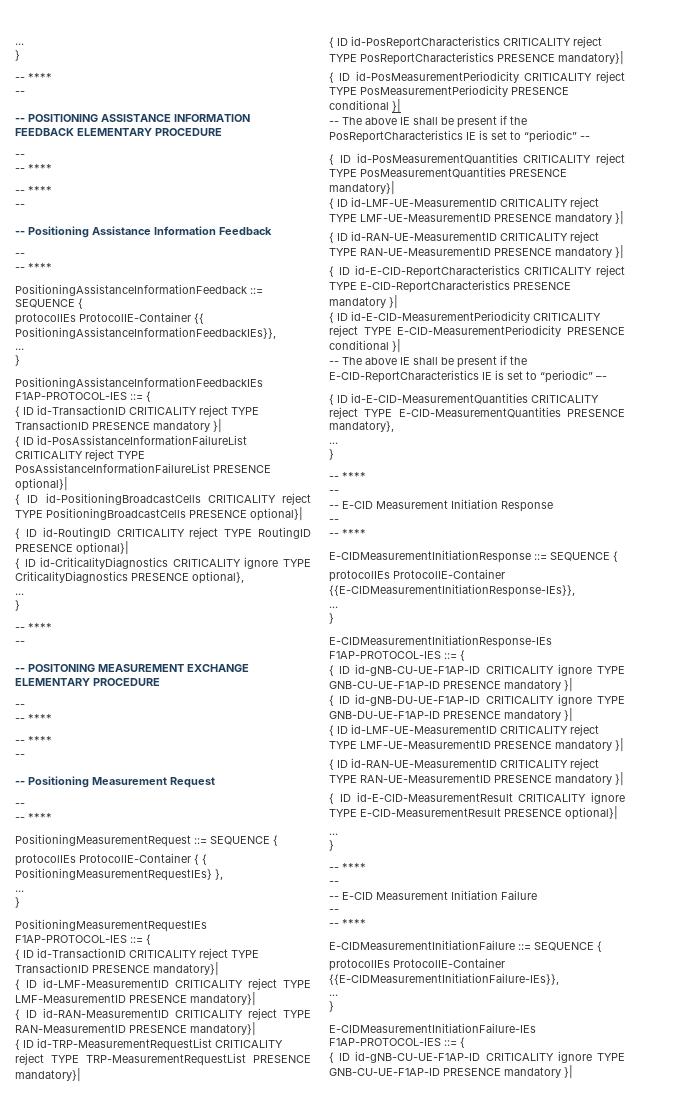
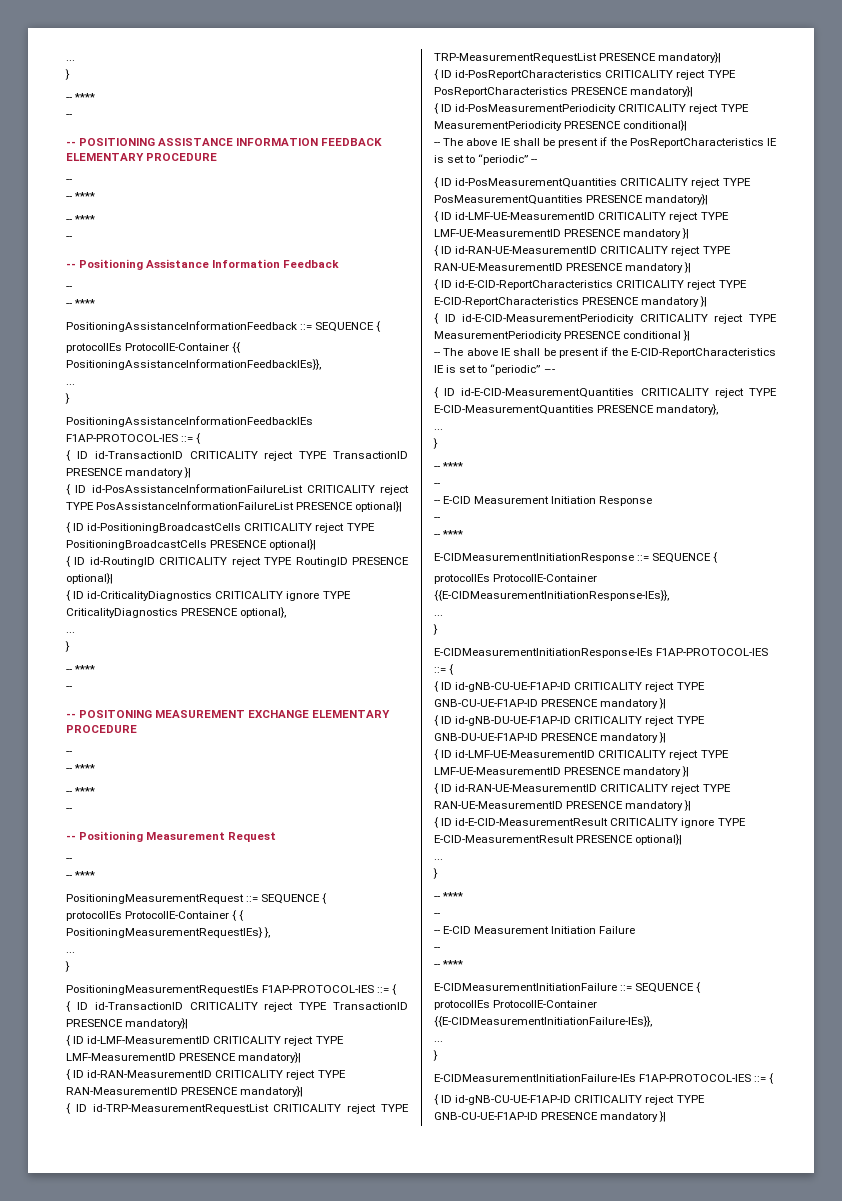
[360,85,569,97] [329,99,401,113] PosMeasurementPeriodicity PRESENCE conditional }| -> [434,120,688,131] MeasurementPeriodicity PRESENCE conditional}|
[397,325,562,337] E-CID-MeasurementPeriodicity -> [434,331,562,341] MeasurementPeriodicity
[557,664,592,676] ignore -> [645,682,675,692] reject
[557,694,592,706] ignore -> [645,716,675,726] reject
[557,1051,592,1063] ignore -> [645,1095,675,1105] reject

